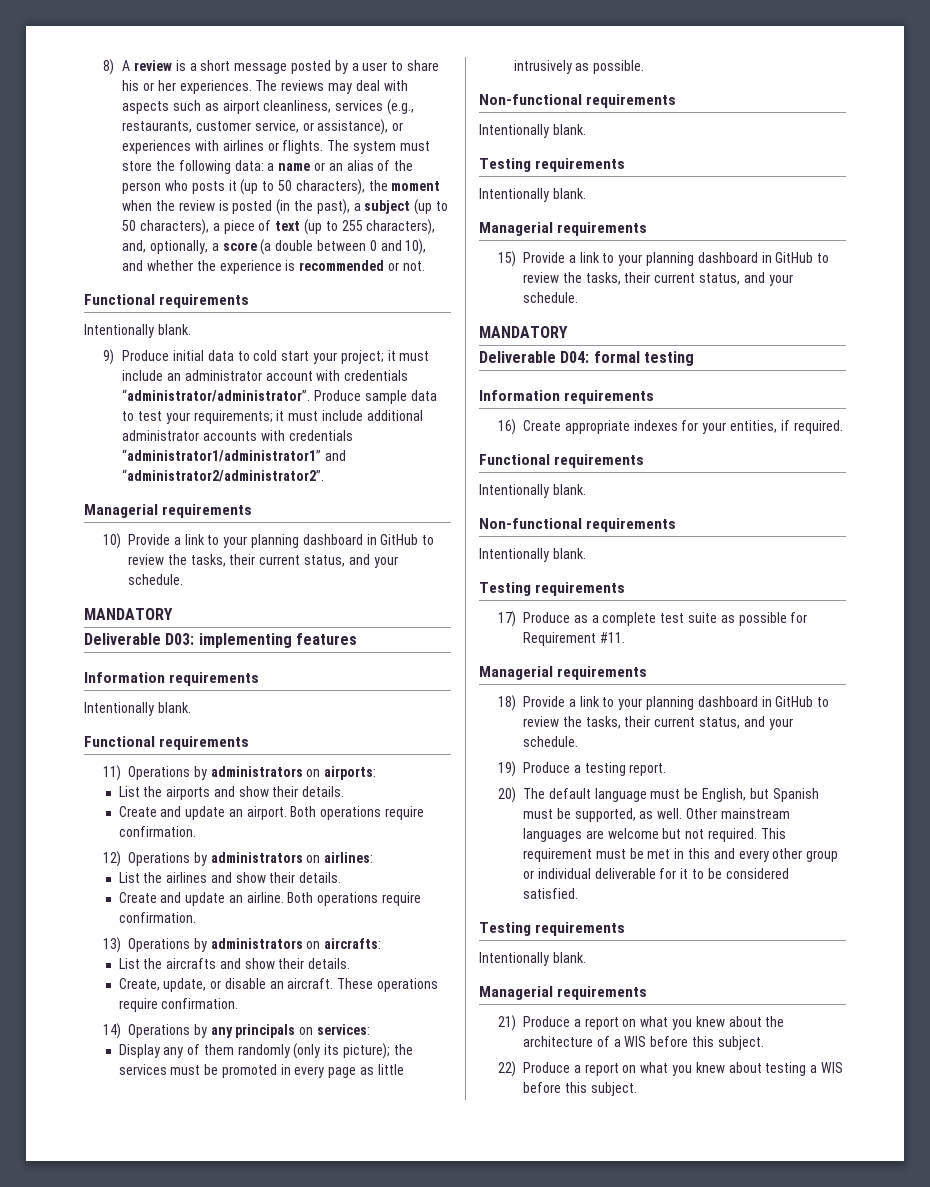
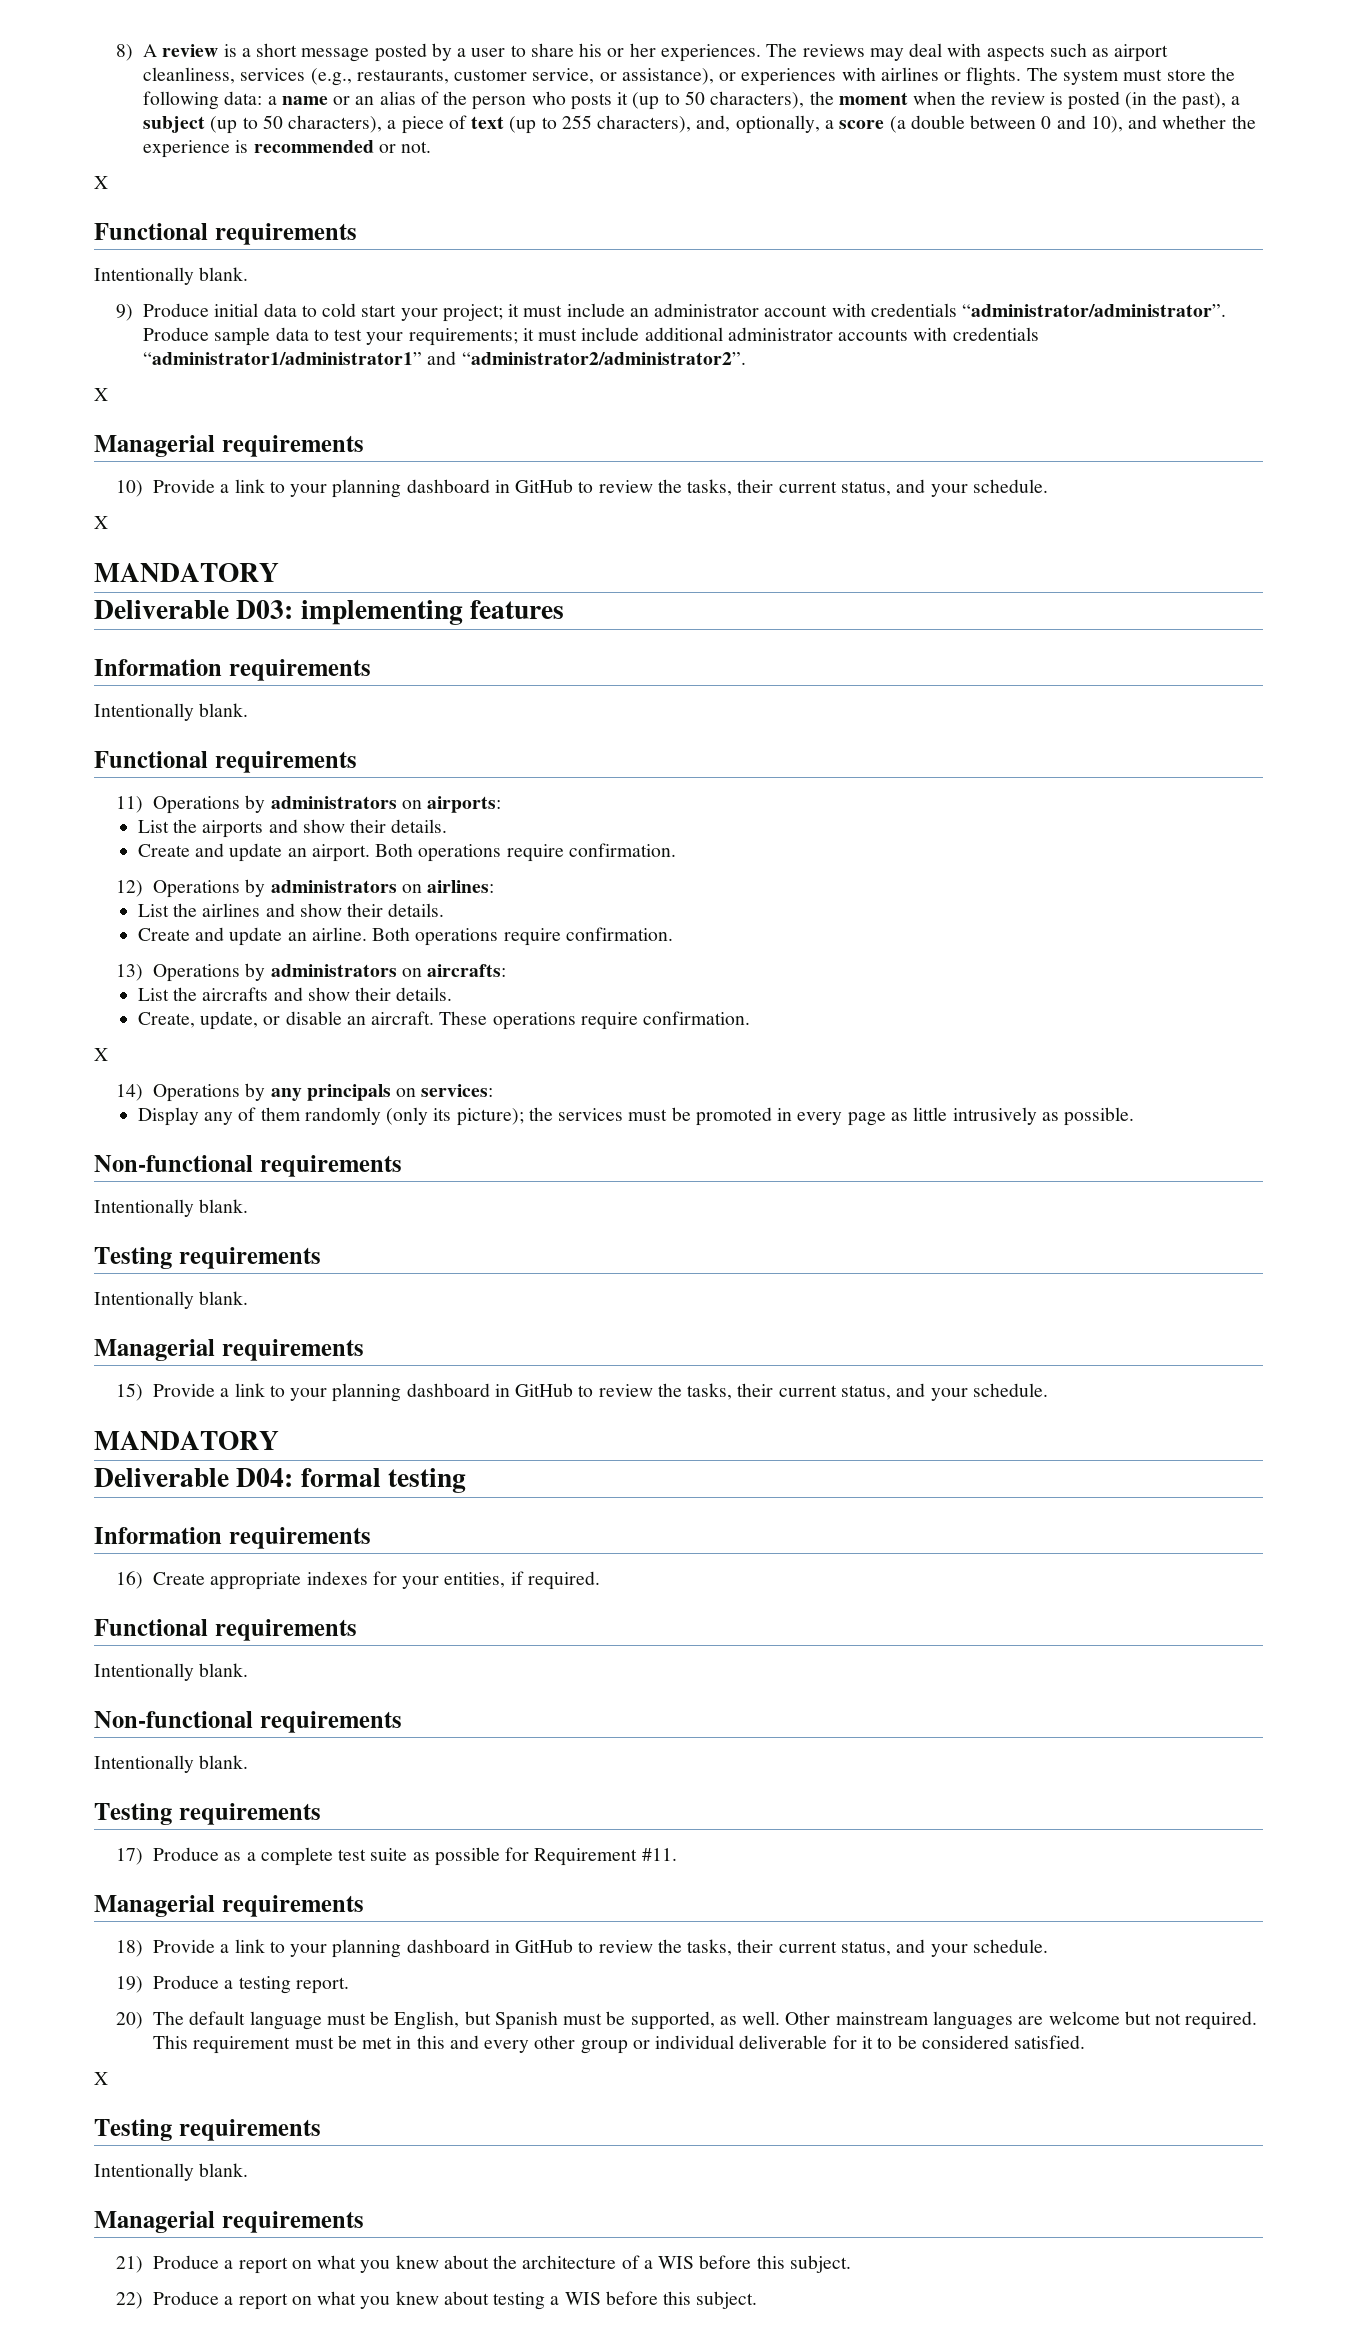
(425, 266) none -> [94,176,108,189] // X
(325, 475) none -> [94,388,108,401] // X
(184, 579) none -> [94,516,108,529] // X
(239, 1003) none -> [94,1048,108,1061] // X
(579, 893) none -> [94,2072,108,2085] // X

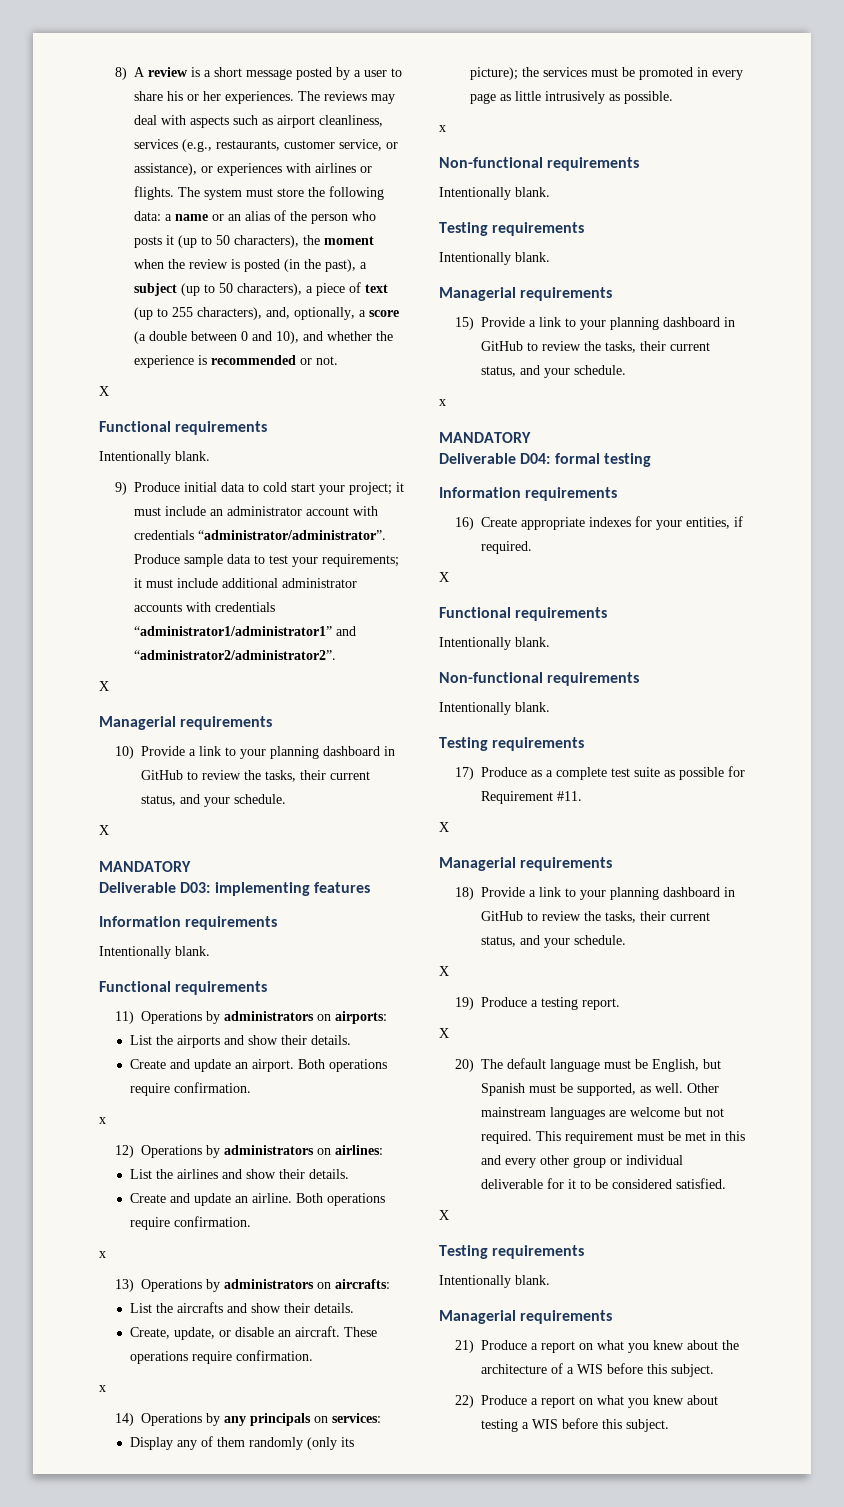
(676, 850) none -> [99,1117,106,1124] // x
(673, 934) none -> [99,1251,106,1258] // x
[94,1048,108,1061] X -> [99,1385,106,1392] x
(1135, 1116) none -> [439,125,446,132] // x
(1048, 1390) none -> [439,399,446,406] // x
(600, 1580) none -> [439,572,449,582] // X
(677, 1854) none -> [439,822,449,832] // X
(1048, 1946) none -> [439,966,449,976] // X
(349, 1985) none -> [439,1028,449,1038] // X

